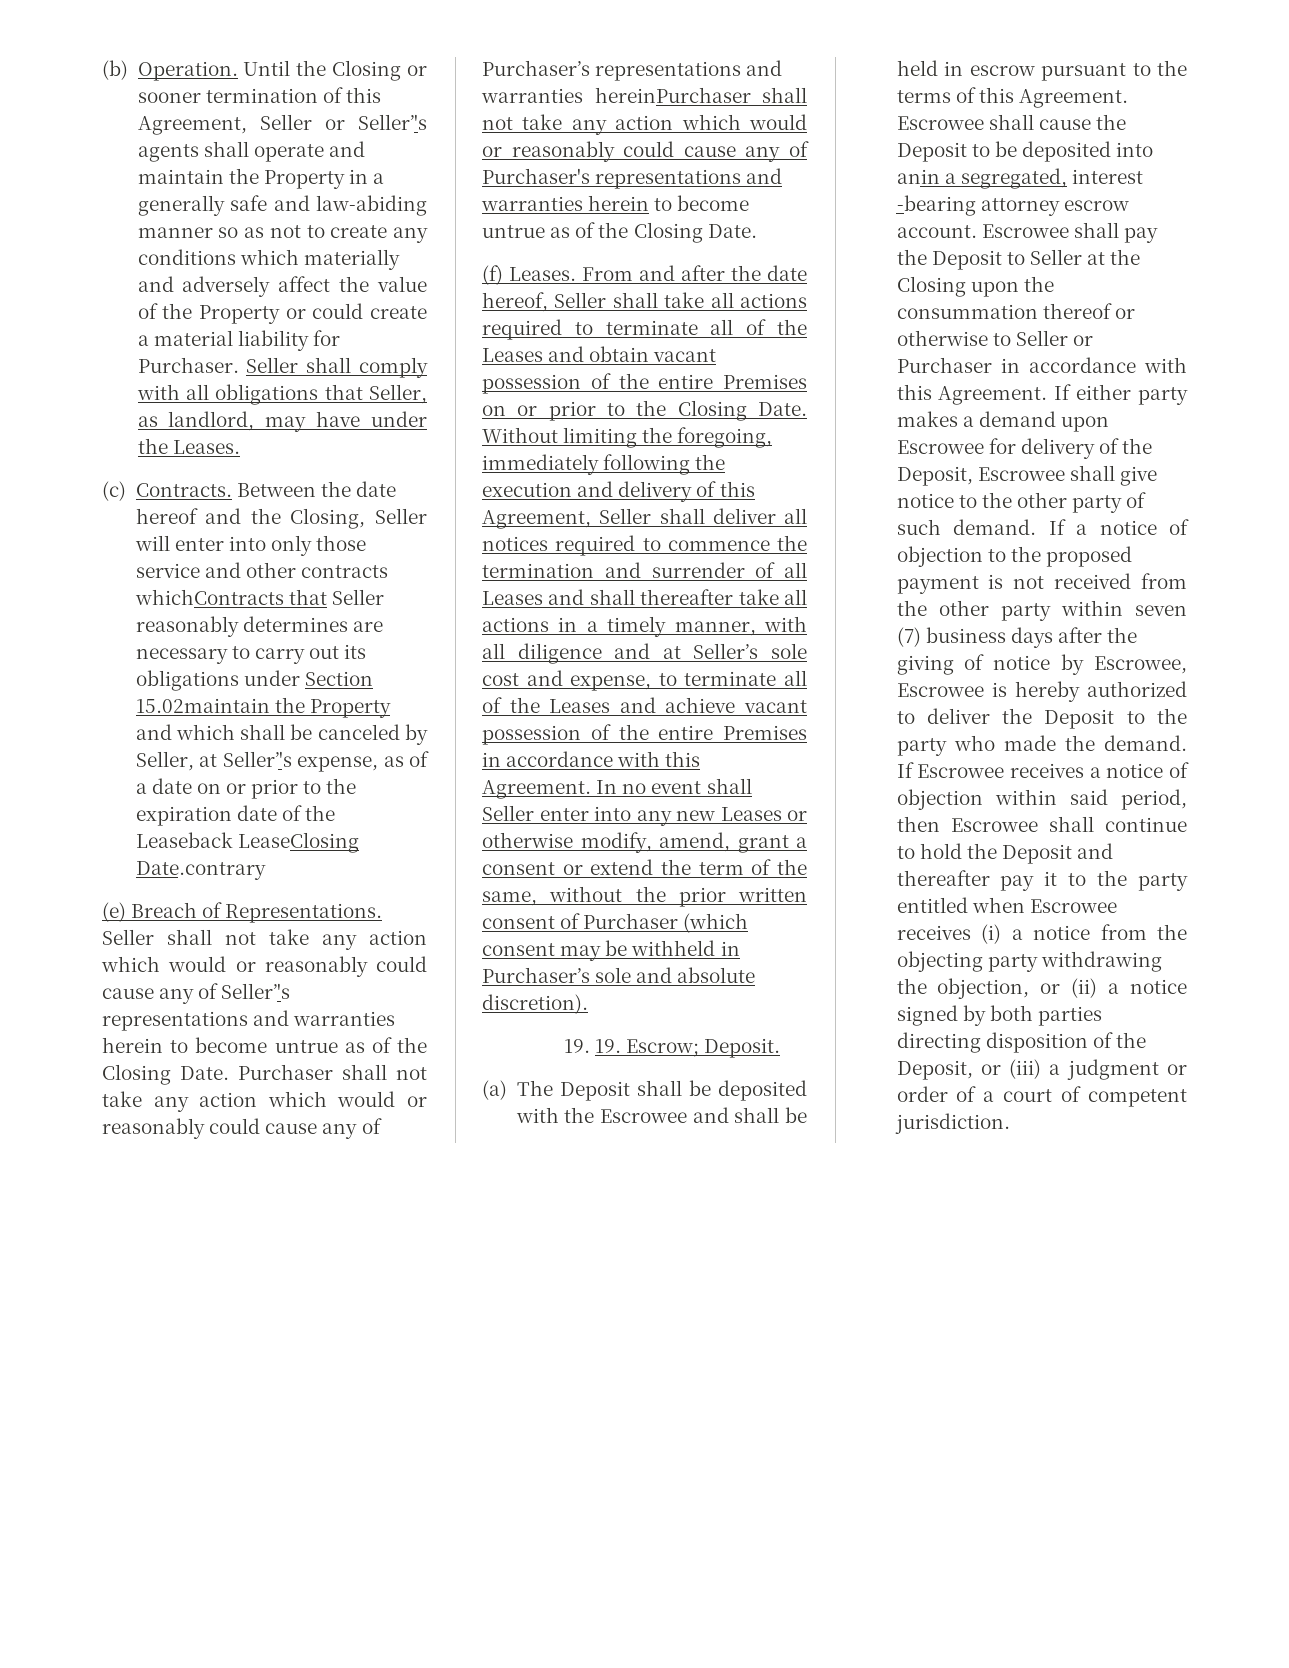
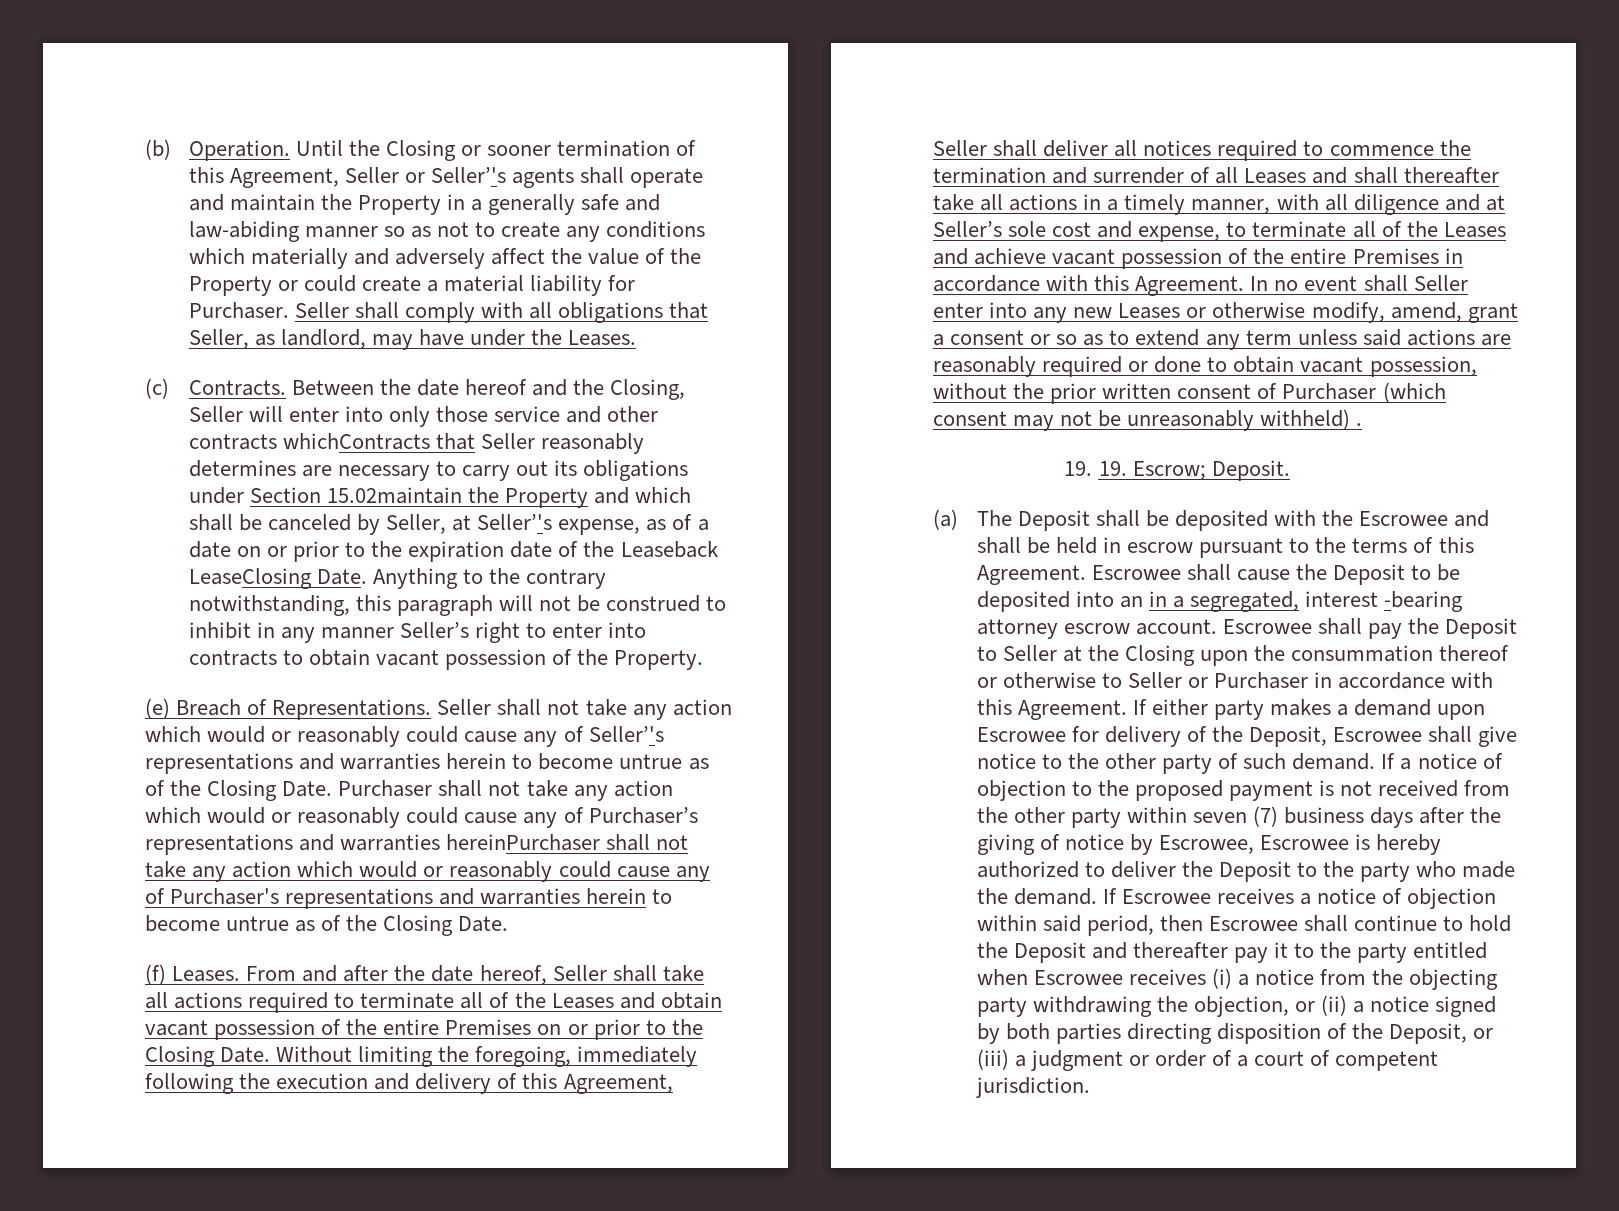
[135,861,266,880] Date.contrary -> [316,568,607,589] [188,595,727,616] [188,622,647,643] [188,649,704,670] Date. Anything to the contrary notwithstanding, this paragraph will not be construed to inhibit in any manner Seller’s right to enter into contracts to obtain vacant possession of the Property.
[590,859,807,875] [482,891,537,906] extend the term of the same, -> [1056,329,1511,350] [933,356,1477,377] so as to extend any term unless said actions are reasonably required or done to obtain vacant possession,
[605,940,740,956] [482,967,756,983] [482,994,588,1014] be withheld in Purchaser’s sole and absolute discretion). -> [1060,409,1363,431] not be unreasonably withheld) .
[896,169,940,184] anin -> [1119,591,1168,608] an in

